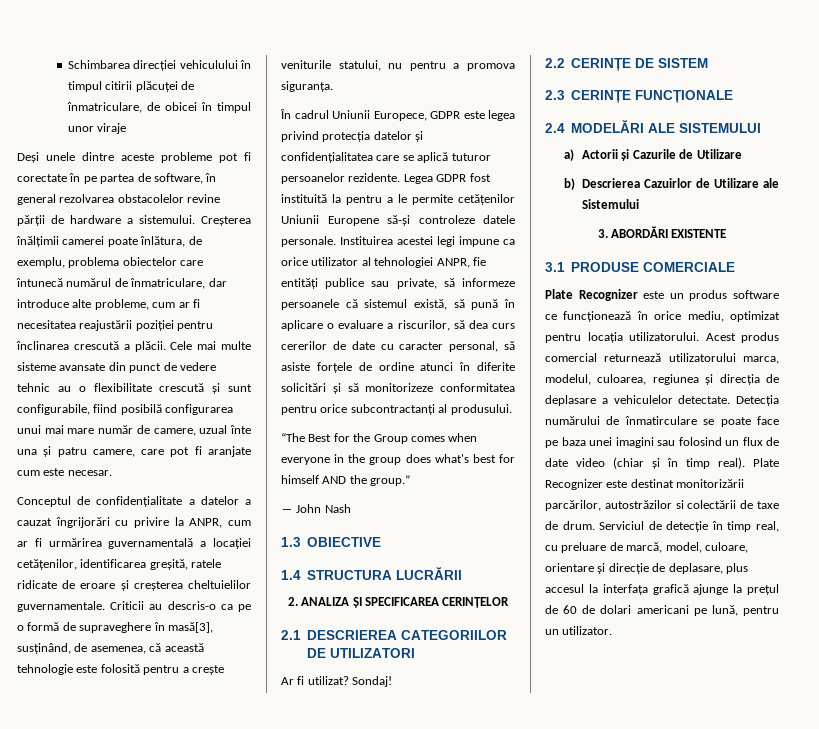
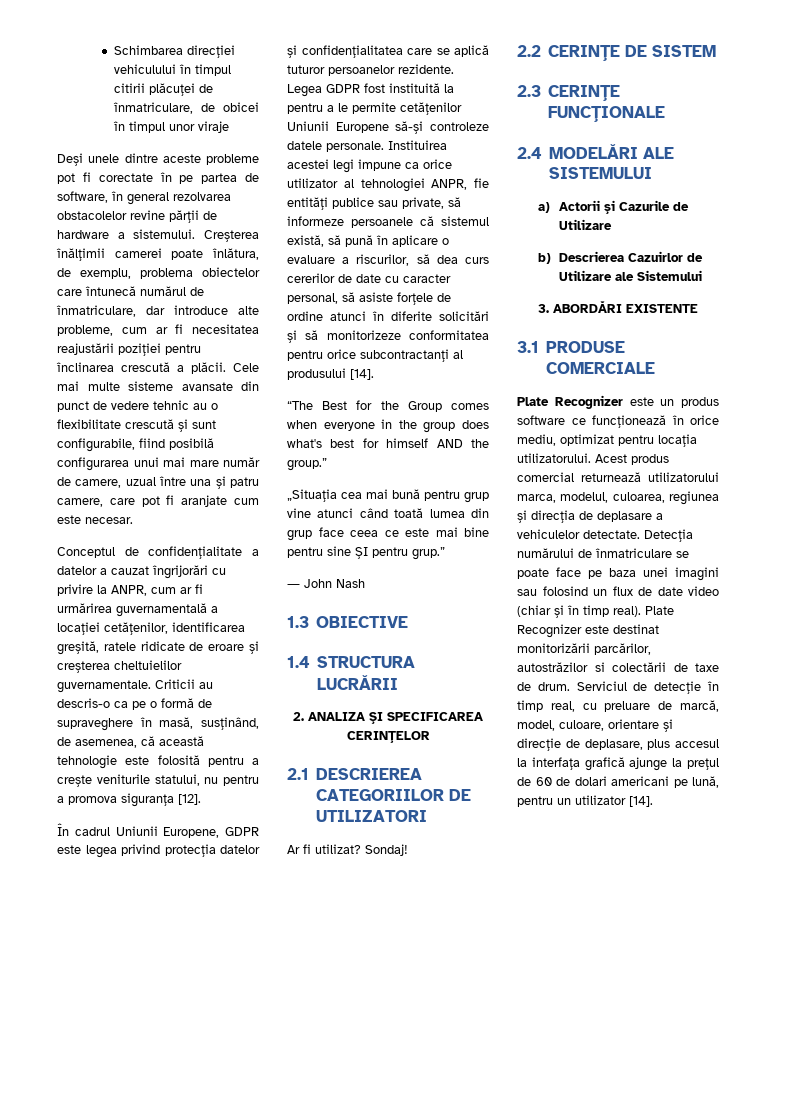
[230,425,251,434] înte -> [159,476,186,486] între
[167,622,213,633] masă[3], -> [159,717,194,729] masă,
[281,81,333,92] siguranța. -> [121,793,201,807] siguranța [12].
[373,111,427,121] Europece, -> [163,827,220,838] Europene,
[450,404,512,415] produsului. -> [287,368,374,380] produsului [14].
(411, 480) none -> [287,489,489,503] [287,508,489,518] [287,527,489,541] [287,546,445,560] // „Situația cea mai bună pentru grup vine atunci când toată lumea din grup face ceea ce este mai bine pentru sine ȘI pentru grup.”
[624,416,697,425] înmatirculare -> [595,548,672,558] înmatriculare
[562,626,613,635] utilizator. -> [575,795,653,807] utilizator [14].

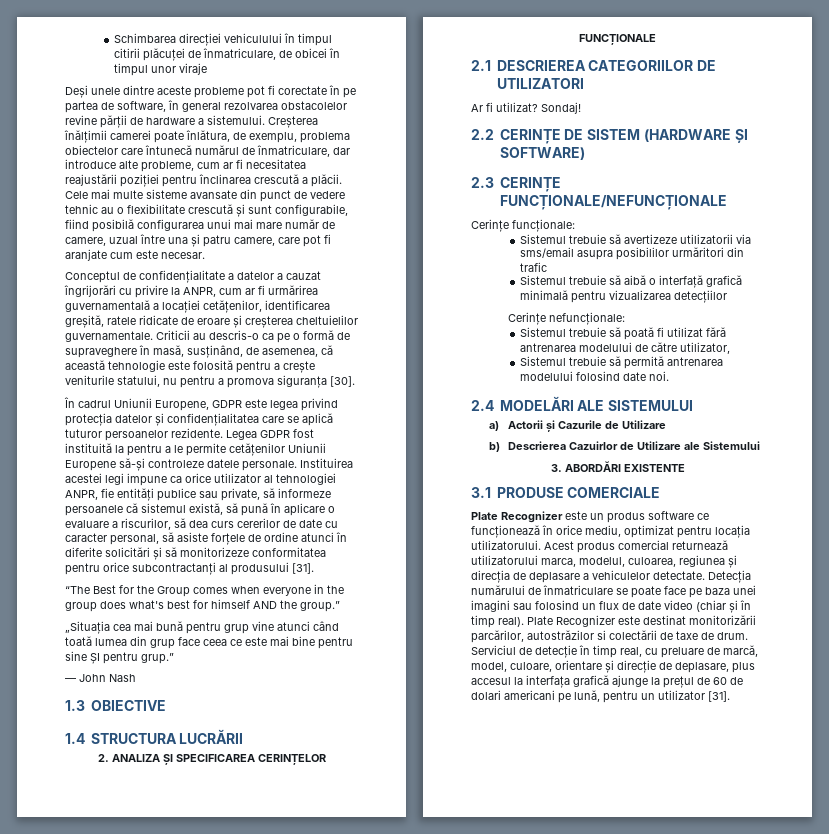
[178,794,201,805] [12]. -> [330,376,355,387] [30].
[350,369,374,380] [14]. -> [292,563,314,574] [31].
(430, 737) none -> [579,34,656,45] FUNCȚIONALE
(716, 51) none -> [643,129,748,143] [499,147,585,160] (HARDWARE ȘI SOFTWARE)
[547,106,665,122] FUNCȚIONALE -> [499,195,727,210] [471,219,575,232] [519,234,751,244] [519,247,744,260] [519,262,547,272] [519,275,742,288] [519,290,727,303] [507,312,625,325] [519,327,726,340] [519,342,730,354] [519,356,723,369] [519,371,669,381] FUNCȚIONALE/NEFUNCȚIONALE // Cerințe funcționale: // Sistemul trebuie să avertizeze utilizatorii via sms/email asupra posibililor urmăritori din trafic // Sistemul trebuie să aibă o interfață grafică minimală pentru vizualizarea detecțiilor // Cerințe nefuncționale: // Sistemul trebuie să poată fi utilizat fără antrenarea modelului de către utilizator, // Sistemul trebuie să permită antrenarea modelului folosind date noi.
[629,796,653,807] [14]. -> [708,691,730,702] [31].

